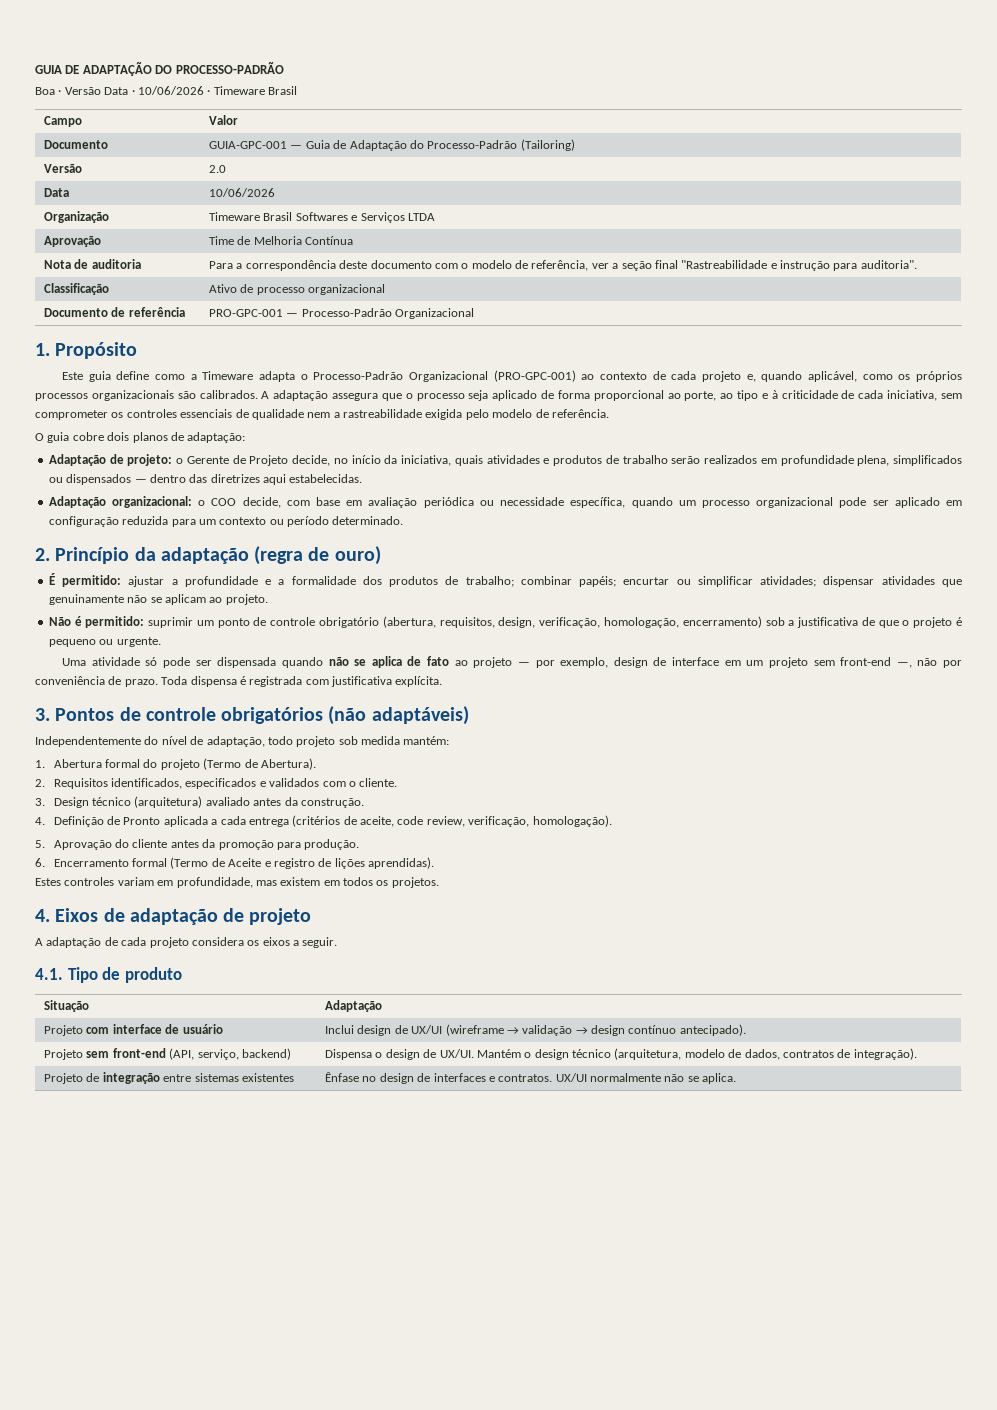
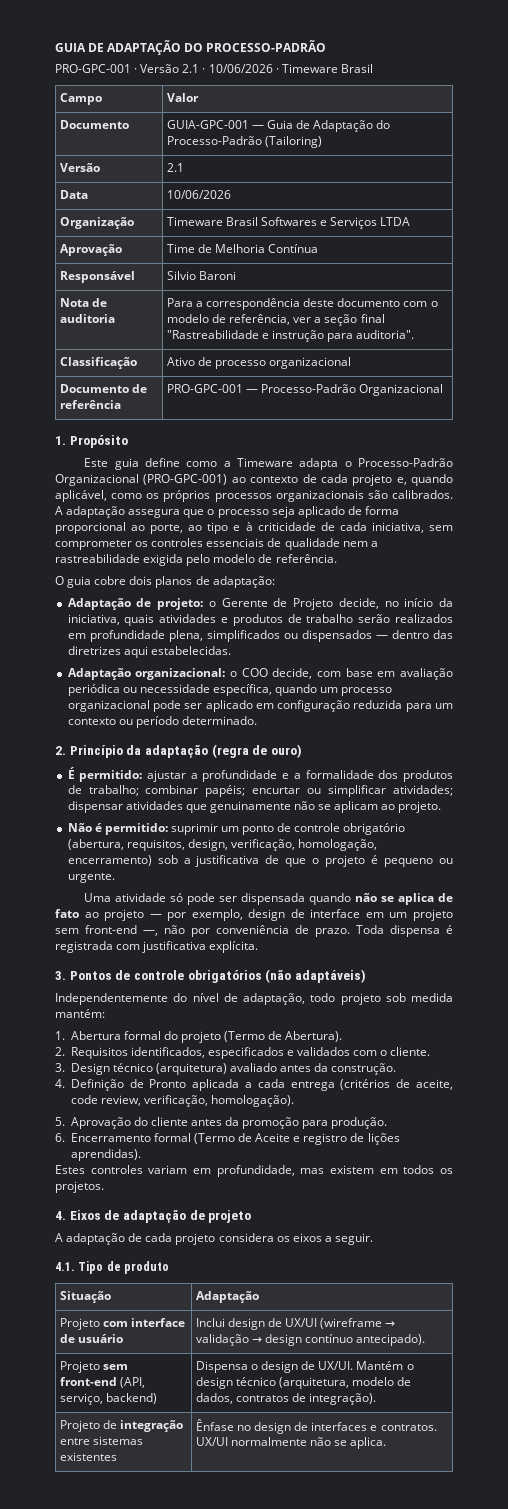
[35,87,55,95] Boa -> [55,64,131,73] PRO-GPC-001
[104,87,129,95] Data -> [182,64,200,73] 2.1
[209,165,227,173] 2.0 -> [166,163,184,172] 2.1
(354, 240) none -> [59,271,135,283] [166,271,237,280] // Responsável | Silvio Baroni

